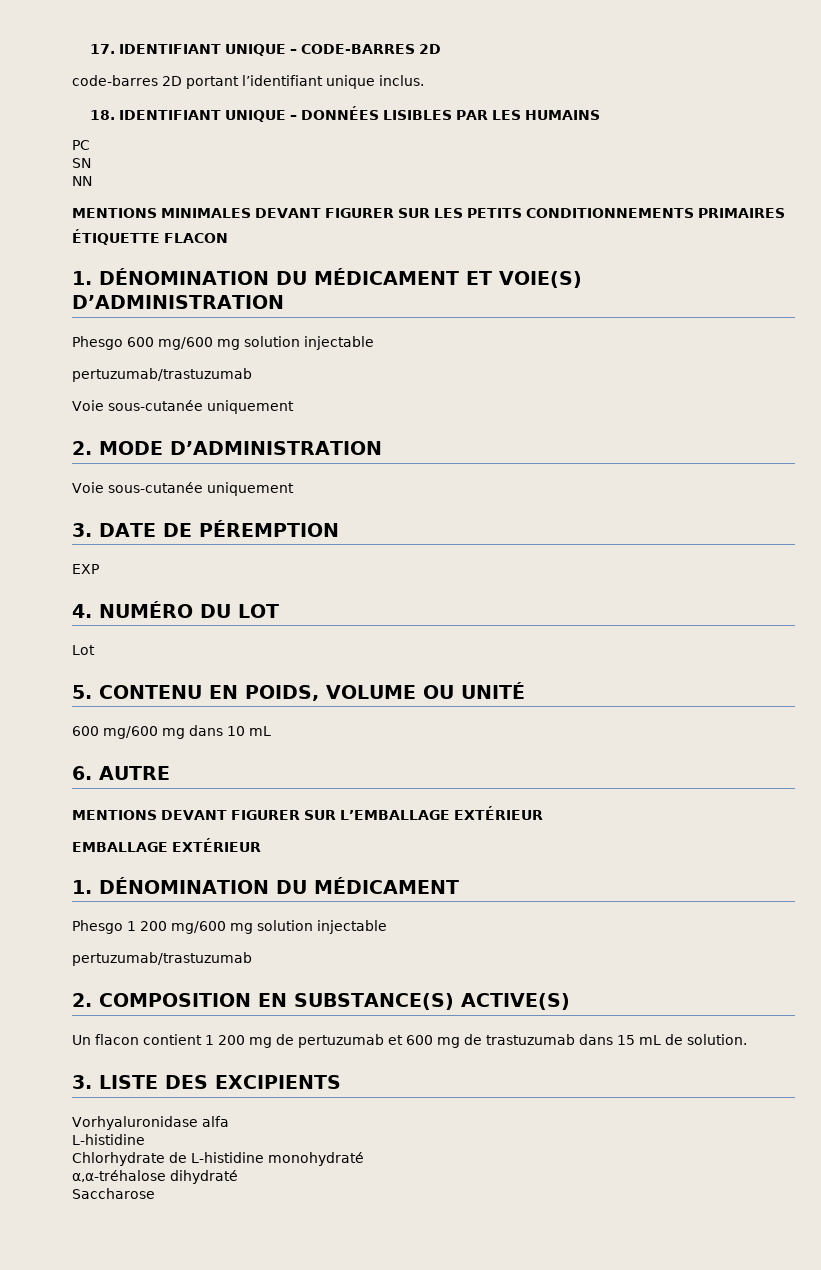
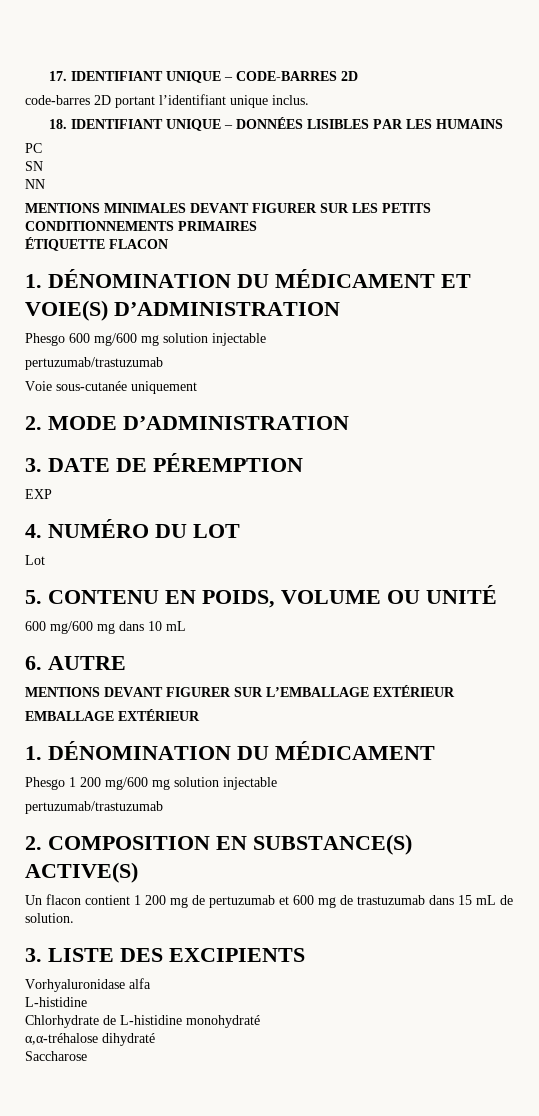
[72,482,294,496] // Voie sous-cutanée uniquement -> (349, 423) none

